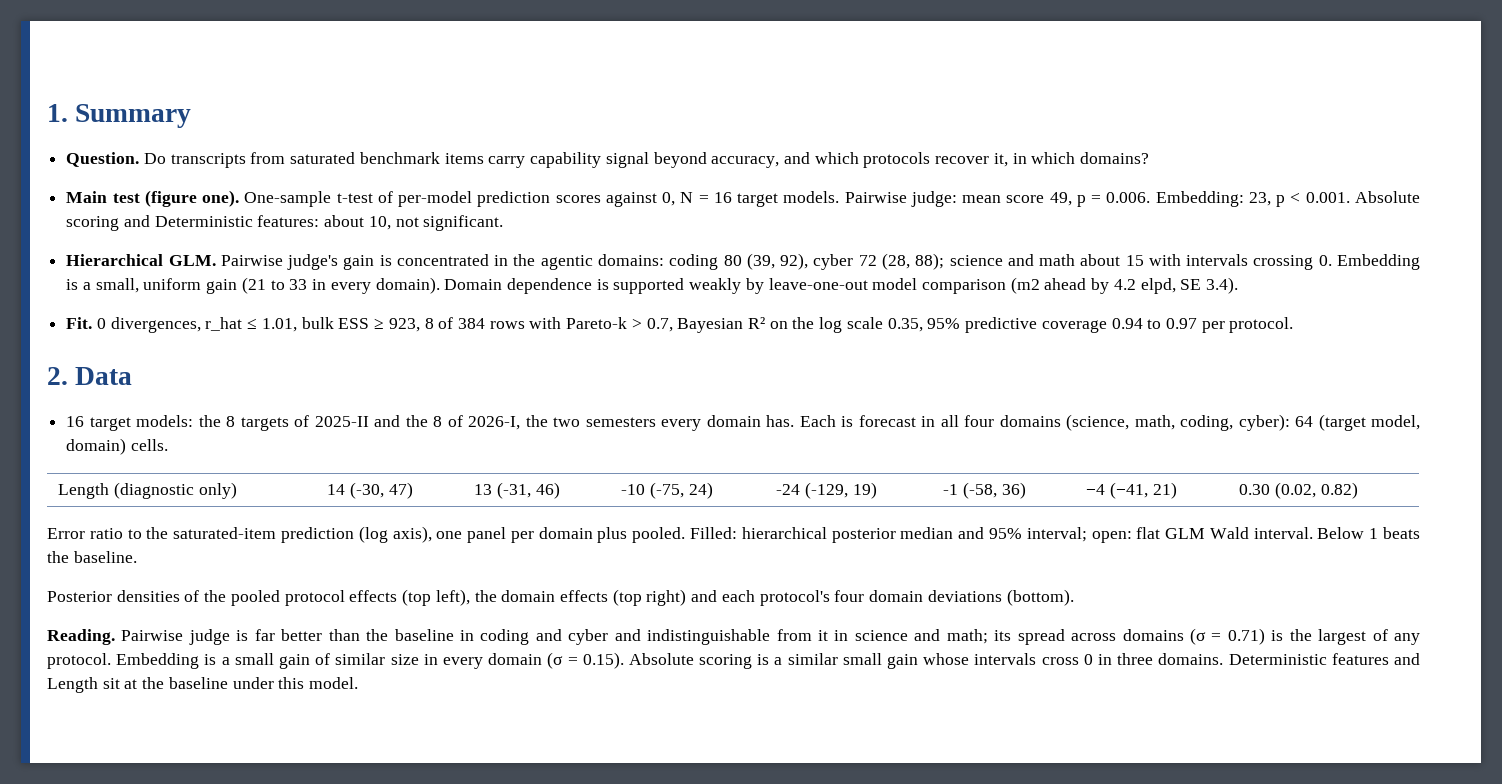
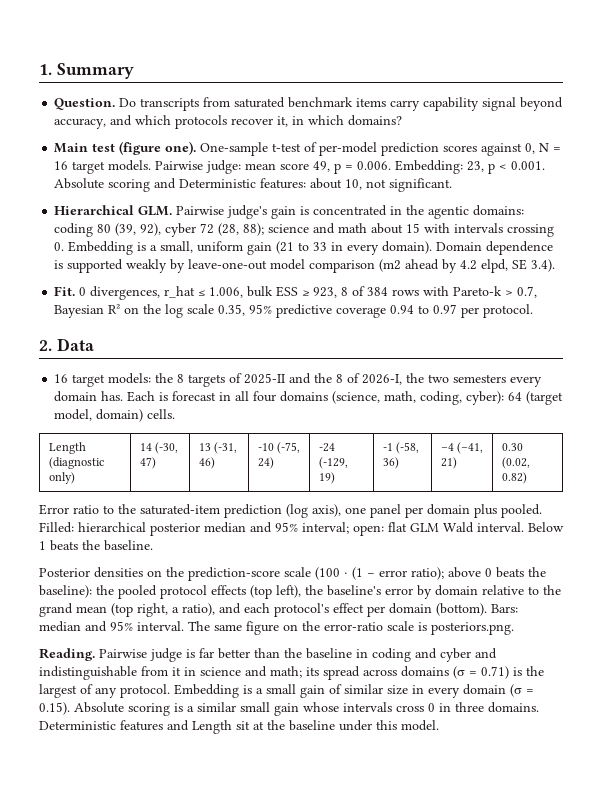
[261,318,297,332] 1.01, -> [209,287,244,298] 1.006,
[184,590,200,602] of -> [147,567,546,581] [39,585,92,598] on the prediction-score scale (100 · (1 − error ratio); above 0 beats the baseline):
[501,589,1074,606] domain effects (top right) and each protocol's four domain deviations (bottom). -> [327,585,561,599] [39,603,518,617] [39,621,514,635] baseline's error by domain relative to the grand mean (top right, a ratio), and each protocol's effect per domain (bottom). Bars: median and 95% interval. The same figure on the error-ratio scale is posteriors.png.

